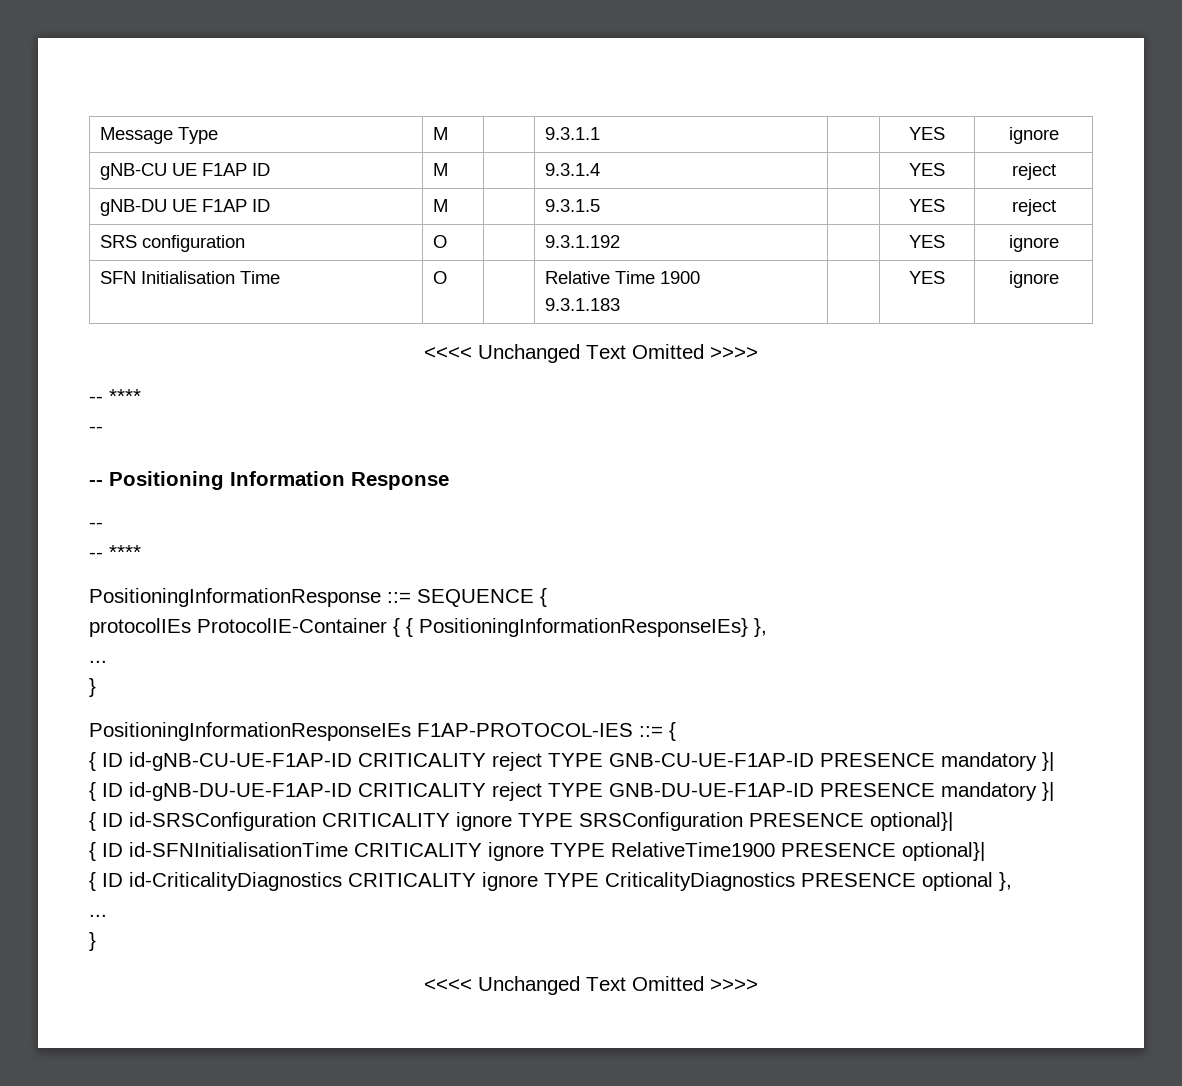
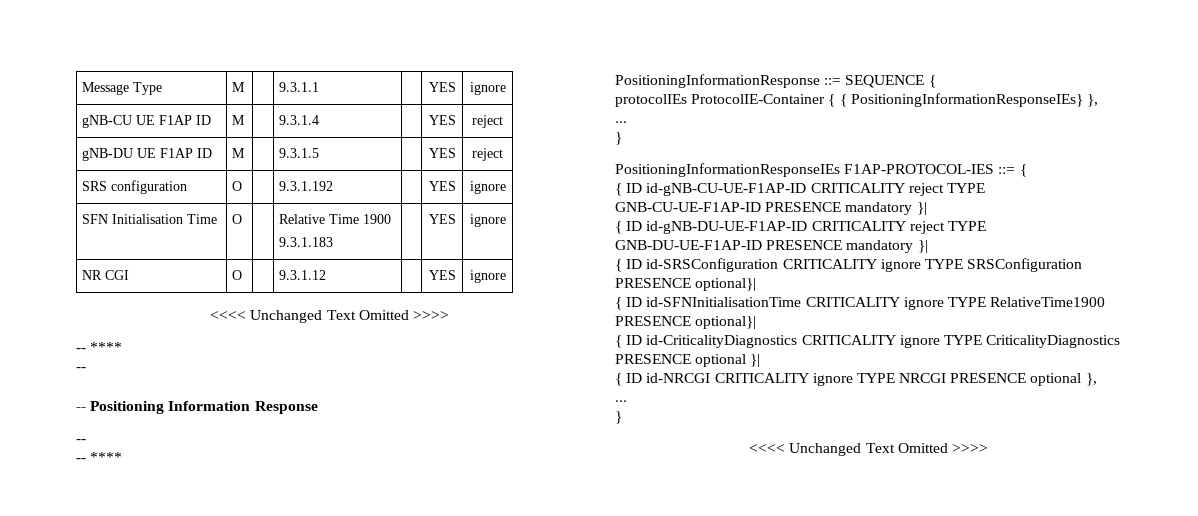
(1059, 279) none -> [82,270,130,280] [232,270,243,280] [279,270,327,280] [428,270,456,280] [469,270,506,283] // NR CGI | O | | 9.3.1.12 | | YES | ignore
(993, 881) none -> [750,354,761,367] [615,373,1082,386] }| // { ID id-NRCGI CRITICALITY ignore TYPE NRCGI PRESENCE optional

